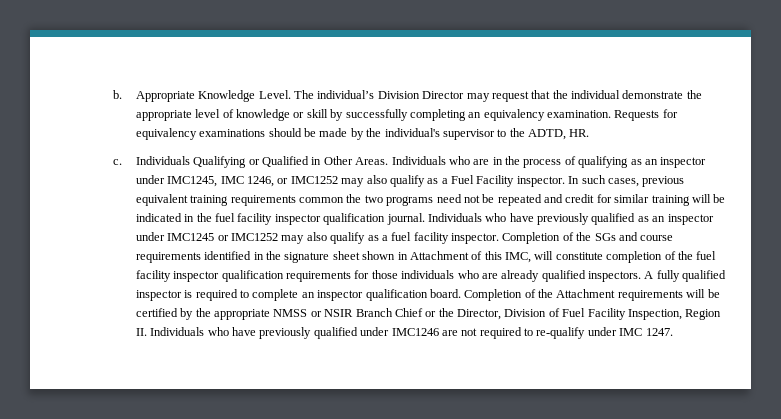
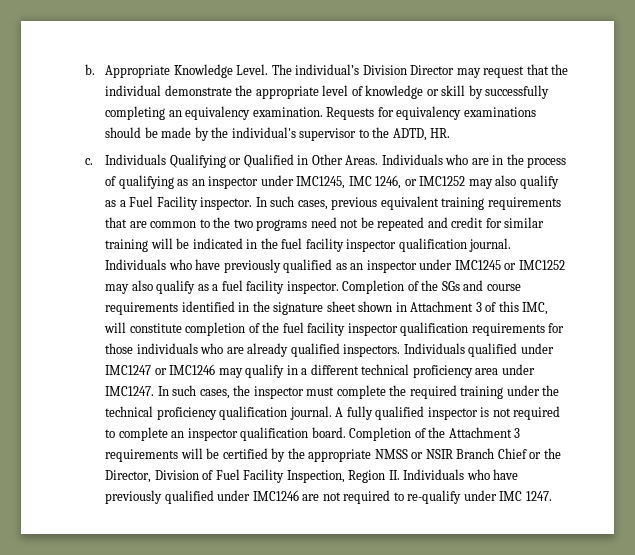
[299,197,345,203] common -> [105,217,210,228] that are common to
(469, 255) none -> [475,302,482,312] 3
(642, 276) none -> [403,343,554,357] [105,364,535,378] [105,385,560,399] [105,406,332,420] Individuals qualified under IMC1247 or IMC1246 may qualify in a different technical proficiency area under IMC1247. In such cases, the inspector must complete the required training under the technical proficiency qualification journal.
(193, 294) none -> [492,408,511,417] not
(616, 293) none -> [514,428,521,438] 3

